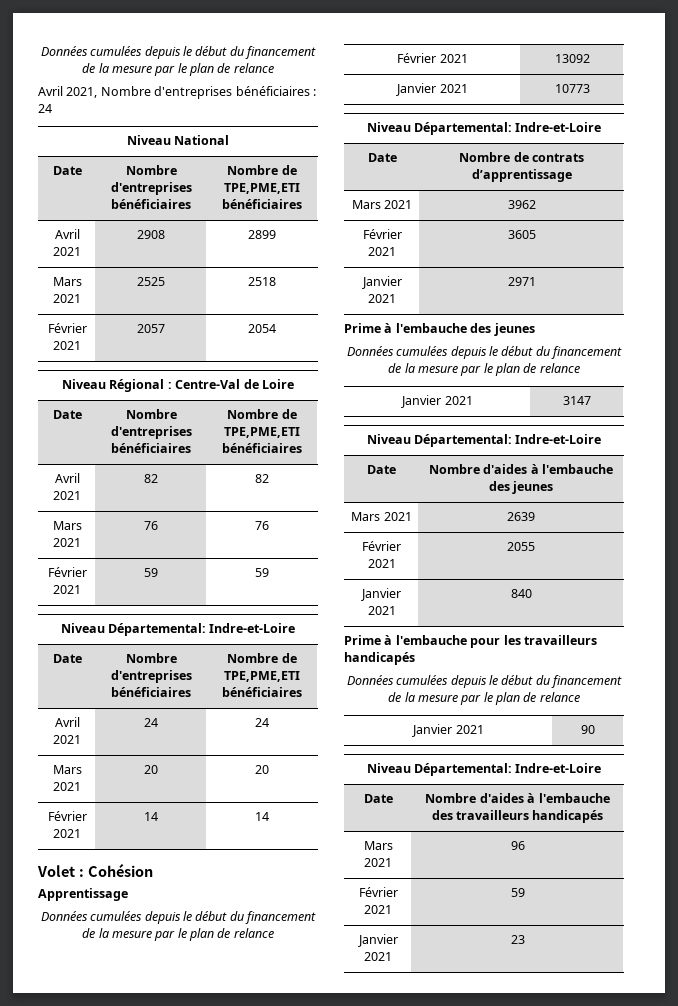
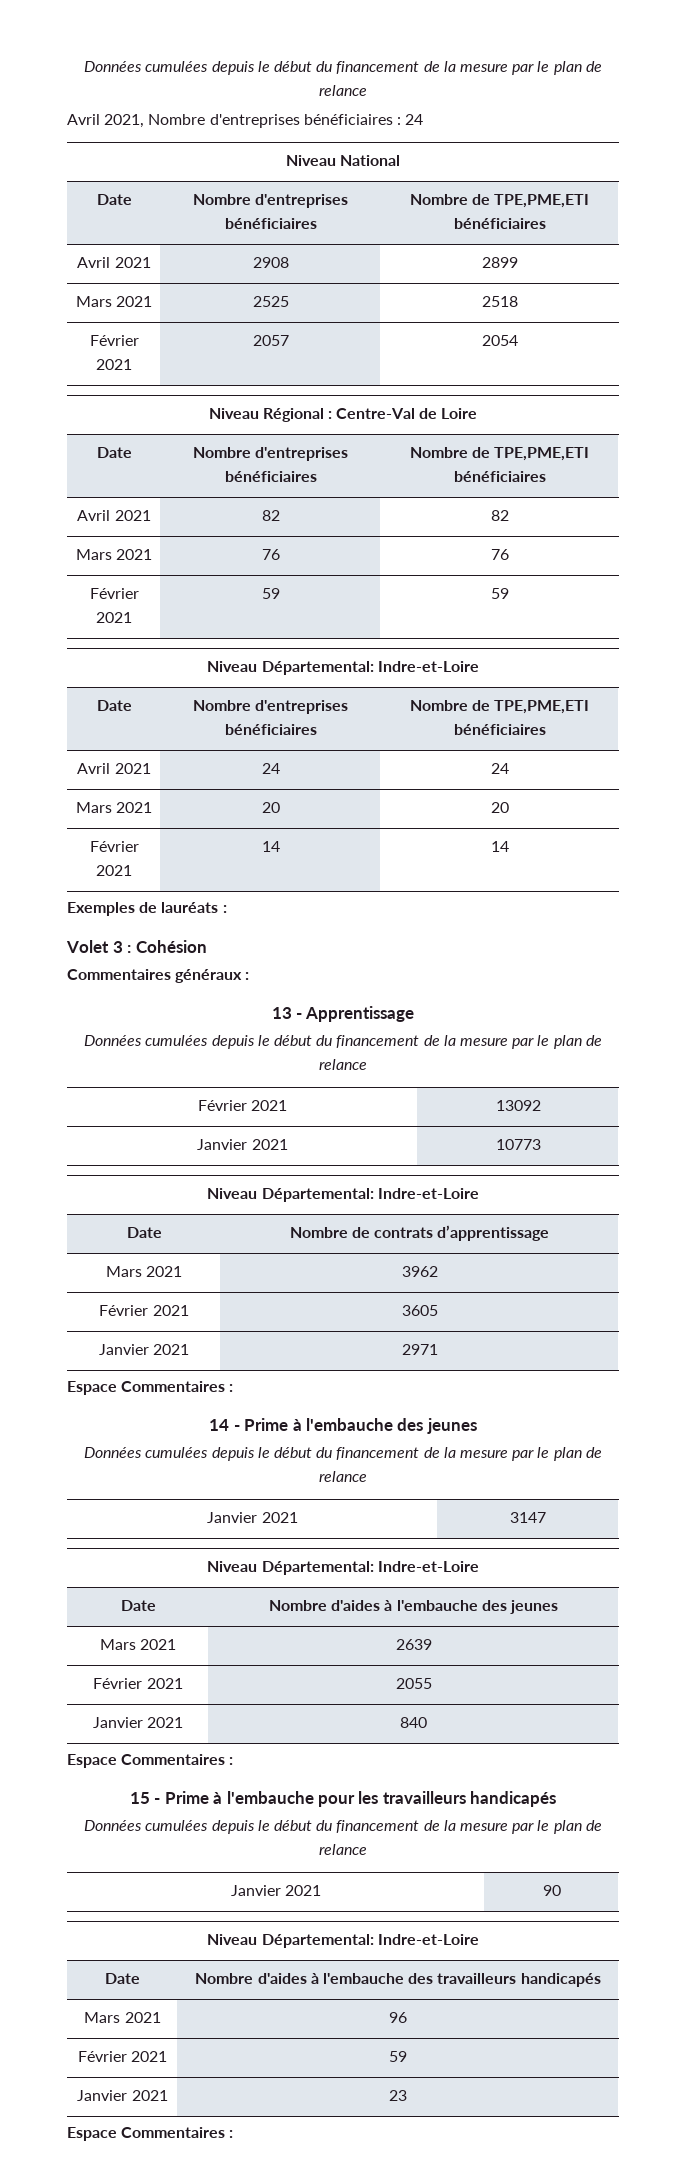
(269, 816) none -> [67,902,227,916] // Exemples de lauréats :
(75, 871) none -> [112,941,123,953] 3
(153, 870) none -> [67,969,250,983] [271,1007,302,1019] Commentaires généraux : // 13 -
(536, 281) none -> [67,1381,234,1395] [209,1419,240,1431] Espace Commentaires : // 14 -
(532, 593) none -> [67,1754,234,1768] [129,1792,161,1804] Espace Commentaires : // 15 -
(525, 939) none -> [67,2127,234,2141] // Espace Commentaires :

